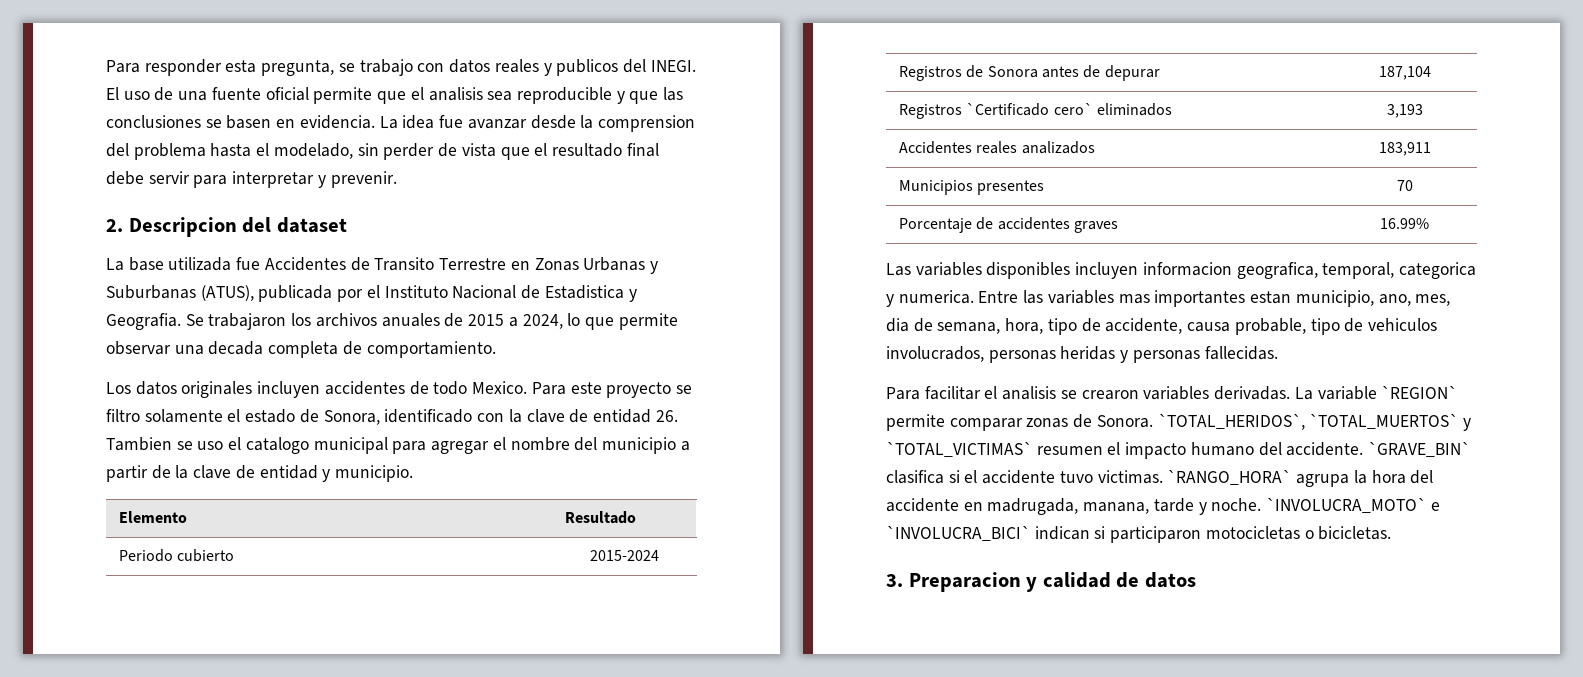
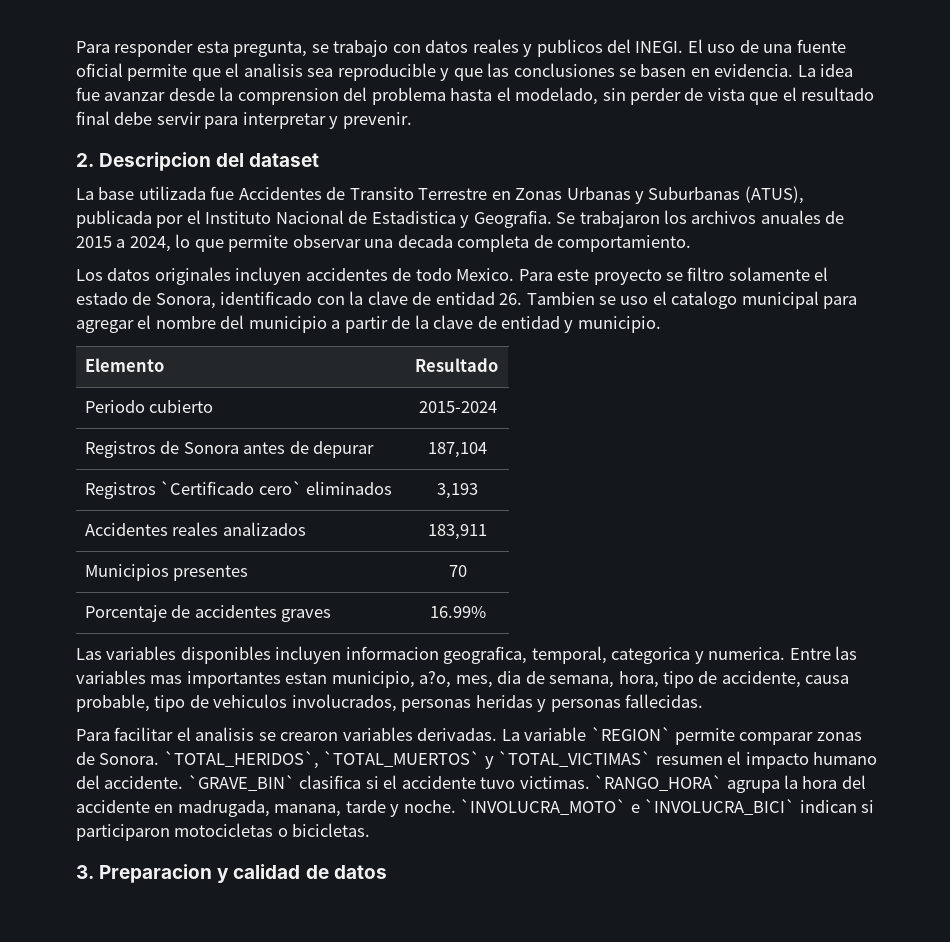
[1378,294,1411,306] ano, -> [419,671,452,688] a?o,

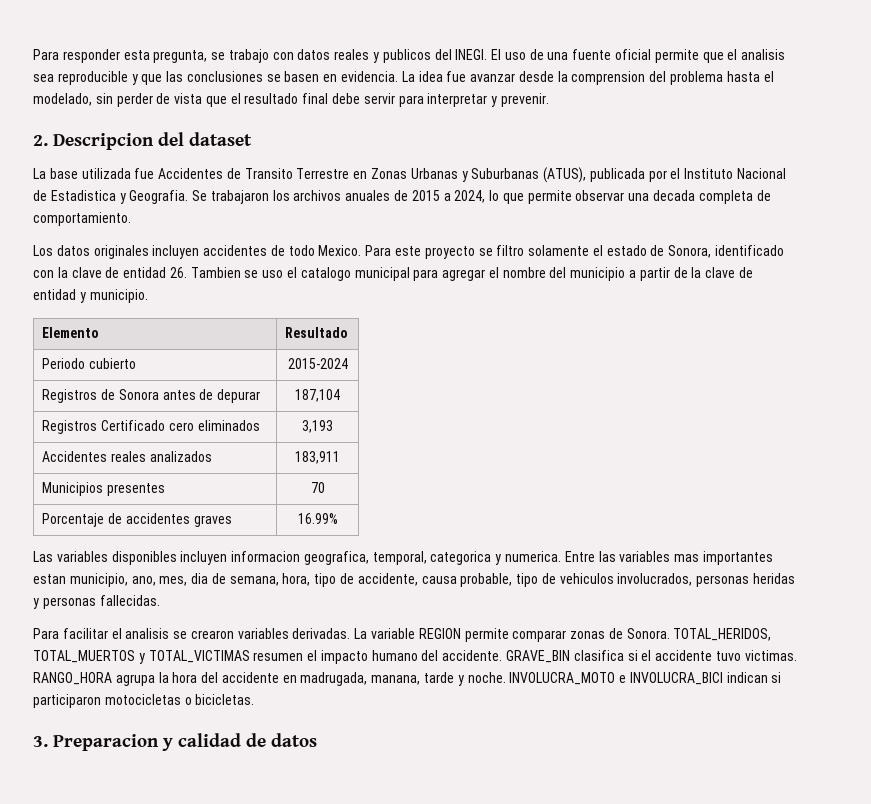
[160,481,302,495] `Certificado cero` -> [101,420,194,431] Certificado cero
[419,671,452,688] a?o, -> [131,576,156,586] ano,
[590,727,671,741] `REGION` -> [418,628,461,639] REGION
[163,751,652,769] `TOTAL_HERIDOS`, `TOTAL_MUERTOS` y `TOTAL_VICTIMAS` -> [673,628,772,641] [33,650,250,664] TOTAL_HERIDOS, TOTAL_MUERTOS y TOTAL_VICTIMAS
[187,775,295,791] `GRAVE_BIN` -> [506,650,571,663] GRAVE_BIN
[594,775,723,791] `RANGO_HORA` -> [33,672,112,685] RANGO_HORA
[460,799,796,815] `INVOLUCRA_MOTO` e `INVOLUCRA_BICI` -> [509,672,723,685] INVOLUCRA_MOTO e INVOLUCRA_BICI

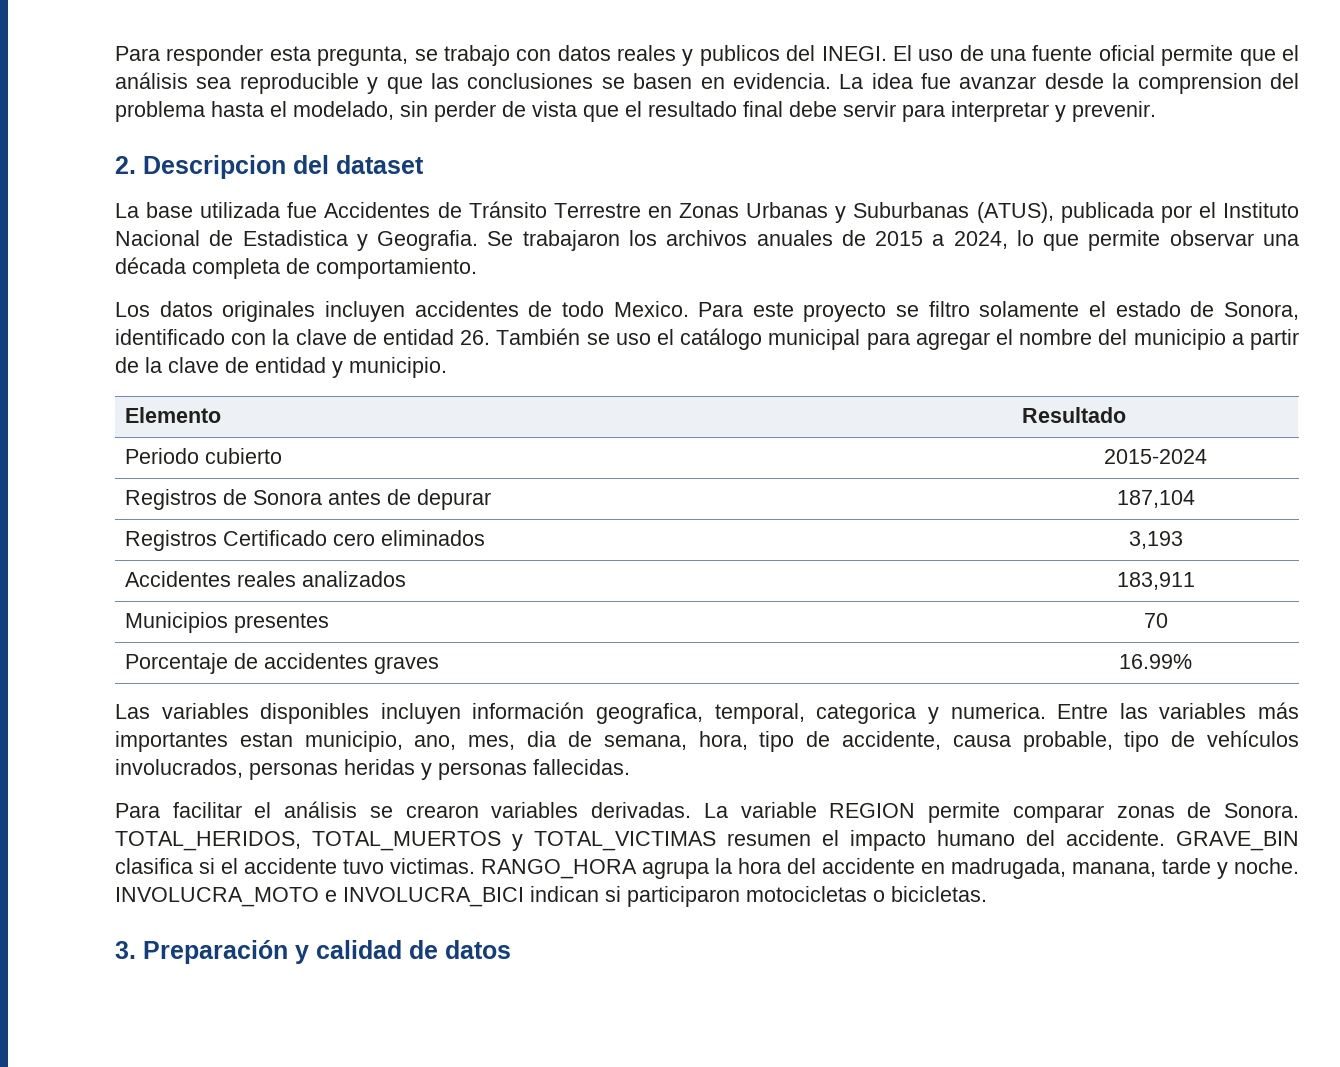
[741,49,786,60] analisis -> [115,72,188,89] análisis
[244,168,293,179] Transito -> [468,201,547,218] Tránsito
[653,190,696,201] decada -> [115,257,186,274] década
[190,267,241,278] Tambien -> [496,328,581,345] También
[300,267,351,281] catalogo -> [680,328,763,350] catálogo
[231,551,301,562] informacion -> [472,702,585,719] información
[674,554,700,562] mas -> [1258,702,1299,719] más
[559,573,614,584] vehiculos -> [1207,730,1299,747] vehículos
[125,628,170,639] analisis -> [284,801,358,818] análisis
[53,734,159,751] Preparacion -> [143,940,288,964] Preparación

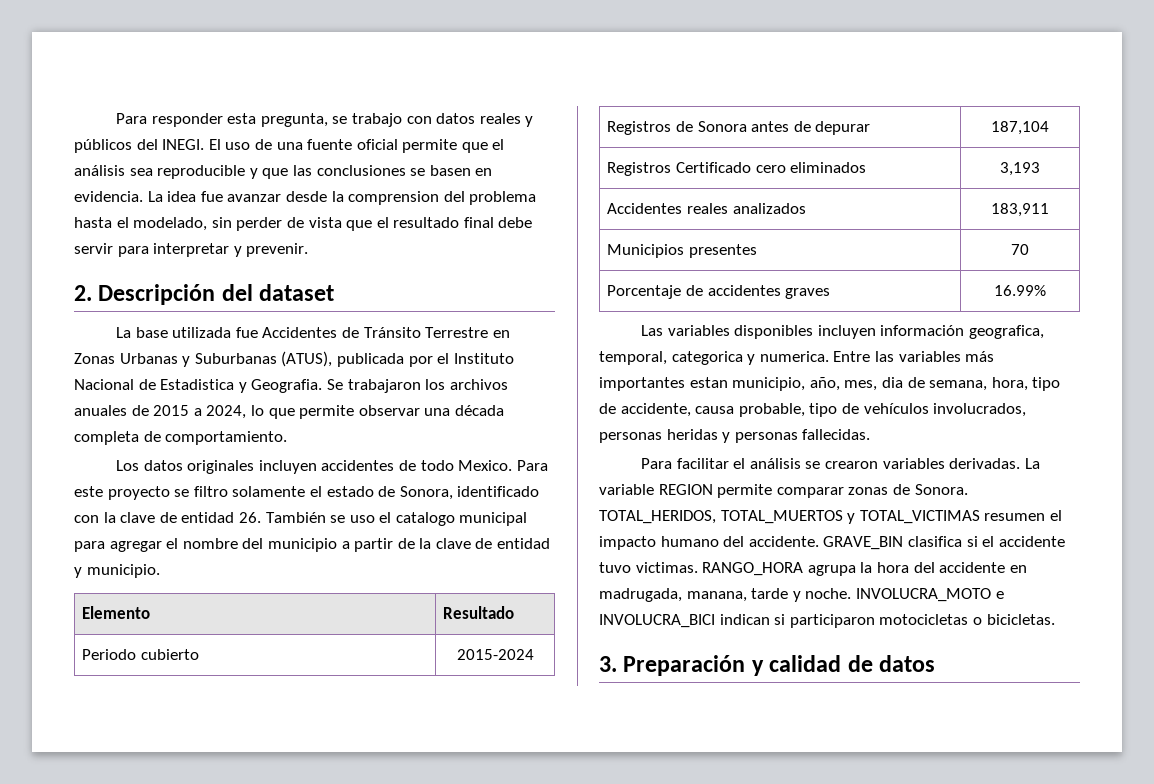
[699,45,780,66] publicos -> [74,139,132,153] públicos
[143,155,286,179] Descripcion -> [98,284,216,305] Descripción
[680,328,763,350] catálogo -> [395,512,455,526] catalogo
[414,735,457,750] ano, -> [809,377,840,391] año,

